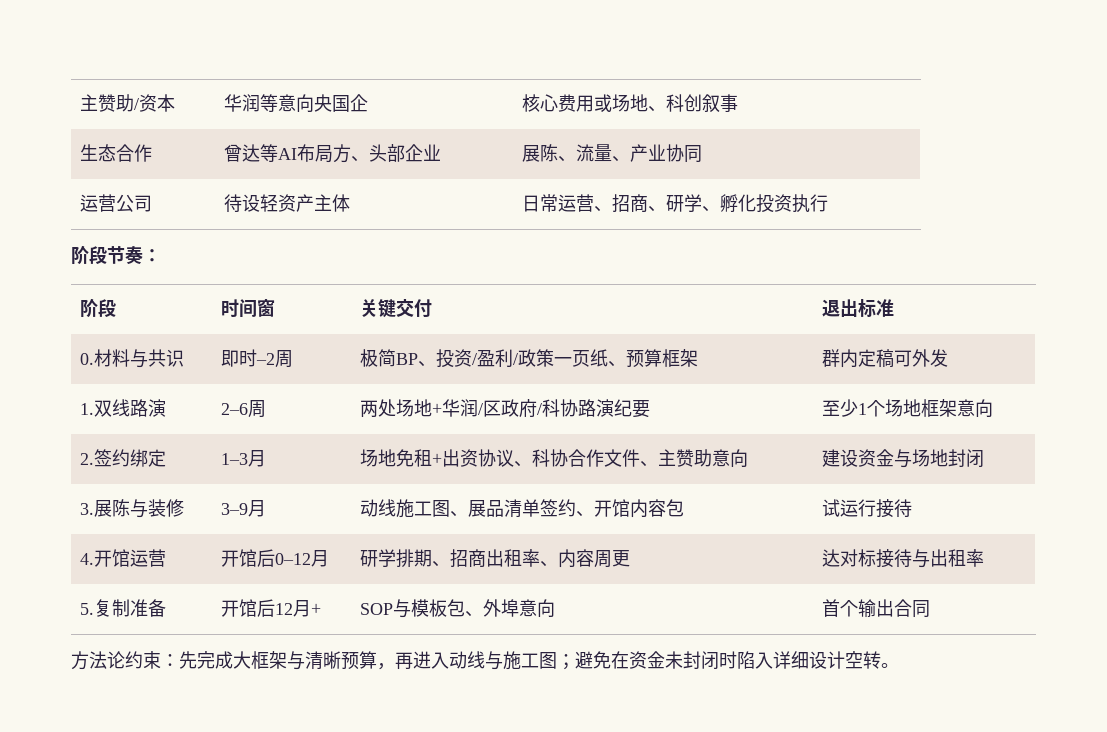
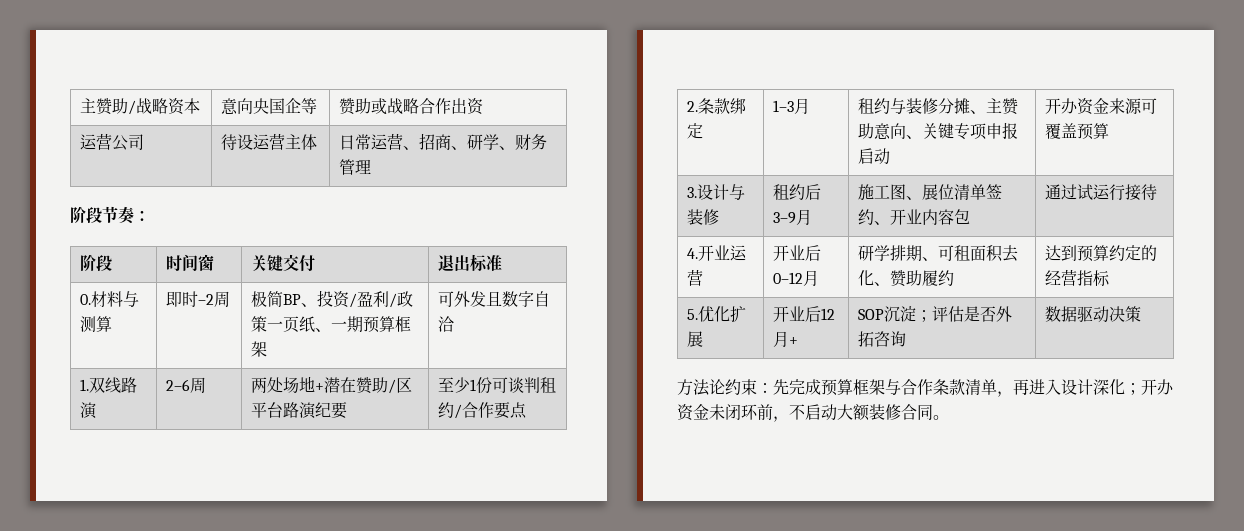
(139, 104) none -> [136,98,169,115] 战略
[223,94,278,112] 华润等 -> (201, 106) none
[521,94,738,113] [79,144,152,162] [223,144,441,163] [521,144,702,163] | 核心费用或场地、科创叙事 // 生态合作 | 曾达等AI布局方、头部企业 | 展陈、流量、产业协同 -> [301,98,318,114] [339,97,485,115] 等 | 赞助或战略合作出资
[259,194,314,212] 轻资产 -> [253,133,286,150] 运营
[719,194,828,213] 孵化投资执行 -> [515,134,548,150] [339,159,372,175] 财务管理
[147,349,184,367] 共识 -> [80,316,113,332] 测算
(626, 364) none -> [331,316,364,332] 一期
[821,349,894,368] 群内定稿 -> (268, 349) none
(948, 358) none -> [486,291,551,307] [438,316,455,332] 且数字自洽
[441,399,578,418] 华润/区政府/科协 -> [324,376,413,394] [251,402,284,418] 潜在赞助/区平台
[866,399,993,417] 个场地框架意向 -> [476,377,557,394] [438,402,528,419] 份可谈判租约/合作要点
[93,449,130,467] 签约 -> [698,98,731,114] 条款
[359,449,748,467] [821,449,984,468] 场地免租+出资协议、科协合作文件、主赞助意向 | 建设资金与场地封闭 -> [858,97,1020,115] [858,122,1019,140] [858,148,891,165] [1045,98,1158,115] [1045,123,1110,140] 租约与装修分摊、主赞助意向、关键专项申报启动 | 开办资金来源可覆盖预算
[93,499,130,517] 展陈 -> [697,184,730,200] 设计
(184, 508) none -> [773,184,822,200] 租约后
[359,499,396,517] 动线 -> (813, 217) none
[485,500,504,517] 品 -> [938,184,955,200] 位
[611,499,630,517] 馆 -> [906,209,923,224] 业
(684, 508) none -> [1045,184,1078,200] 通过
[111,549,130,567] 馆 -> [714,245,731,260] 业
[238,549,257,567] 馆 -> [789,245,806,260] 业
[449,549,630,568] [821,549,984,568] 招商出租率、内容周更 | 达对标接待与出租率 -> [938,245,1019,262] [858,269,955,287] [1045,245,1158,262] [1045,269,1111,287] 可租面积去化、赞助履约 | 达到预算约定的经营指标
[93,599,166,617] [220,599,257,617] 复制准备 | 开馆 -> [698,306,747,322] [687,331,704,347] [773,306,806,322] 优化扩展 | 开业
[392,599,555,618] [821,599,930,618] 与模板包、外埠意向 | 首个输出合同 -> [884,306,1013,322] [858,331,907,347] [1045,306,1142,323] 沉淀；评估是否外拓咨询 | 数据驱动决策
[233,651,881,670] 大框架与清晰预算，再进入动线与施工图；避免在资金未封闭时陷入详细设计空转 -> [821,379,1174,397] [677,404,933,422] 预算框架与合作条款清单，再进入设计深化；开办资金未闭环前，不启动大额装修合同

